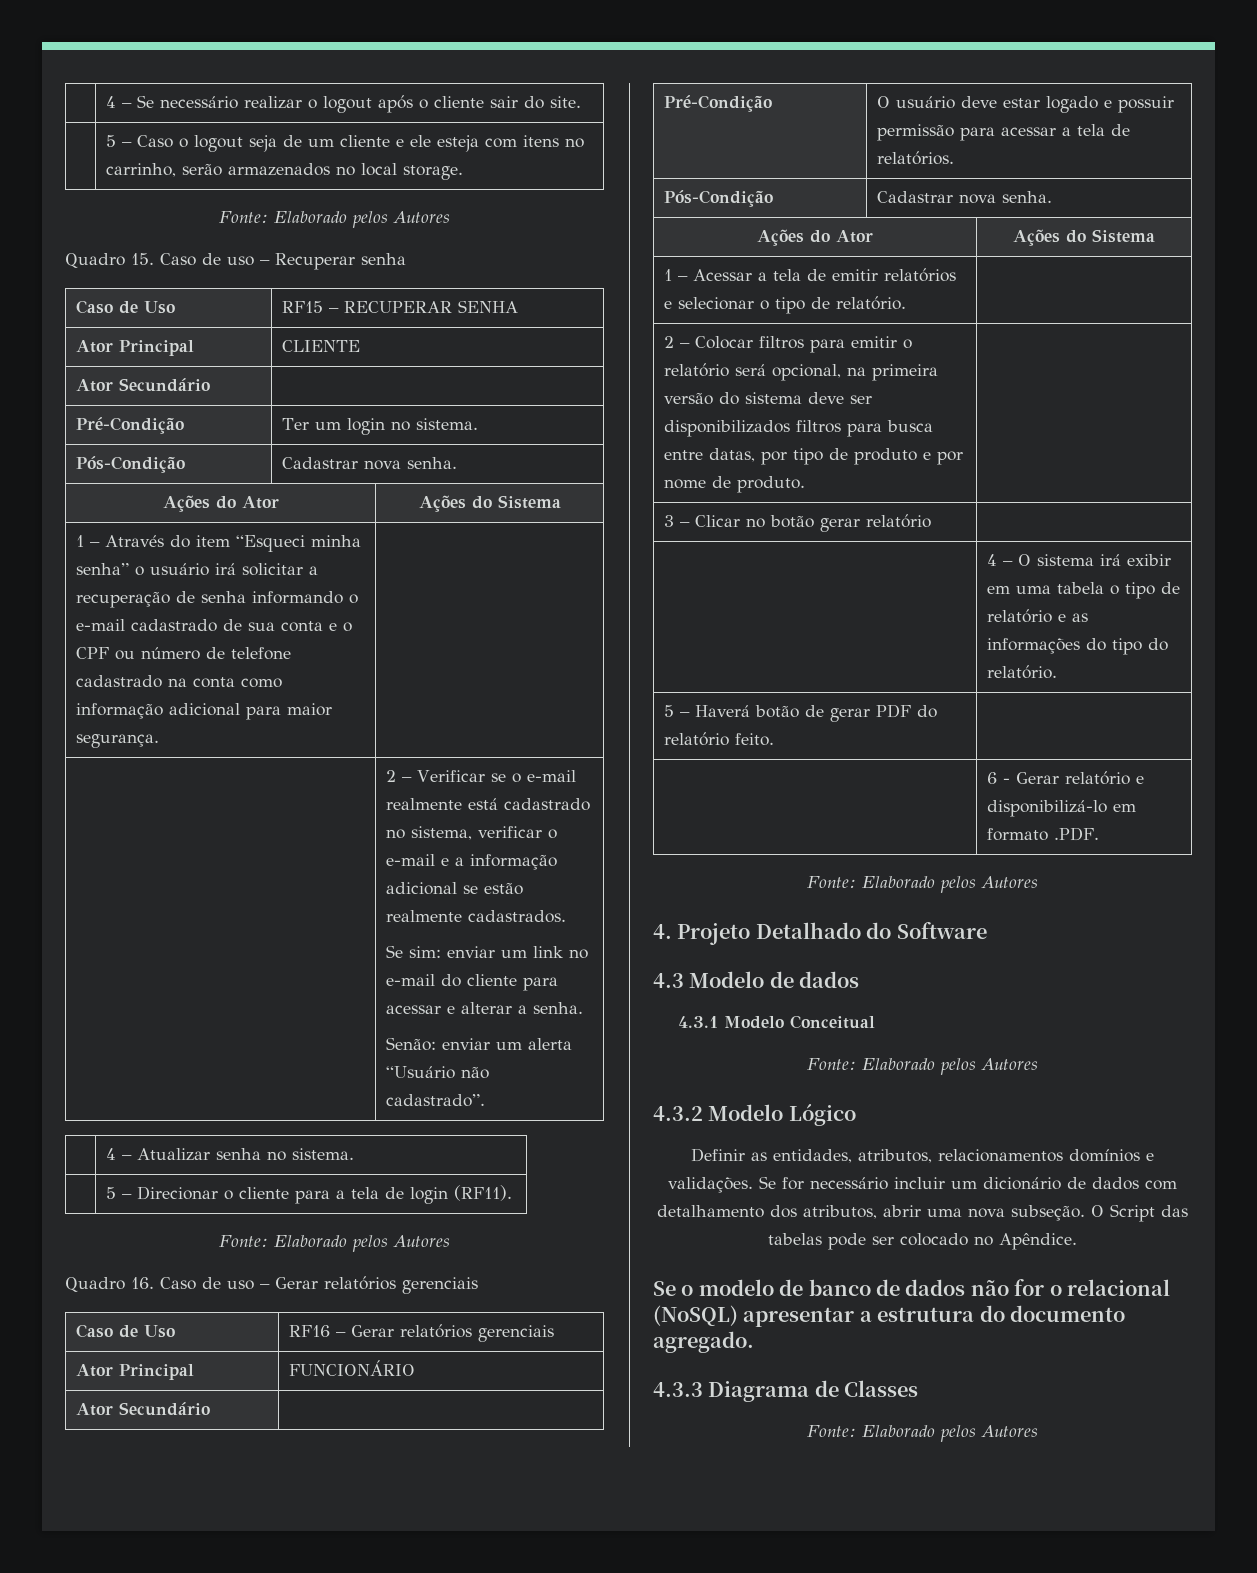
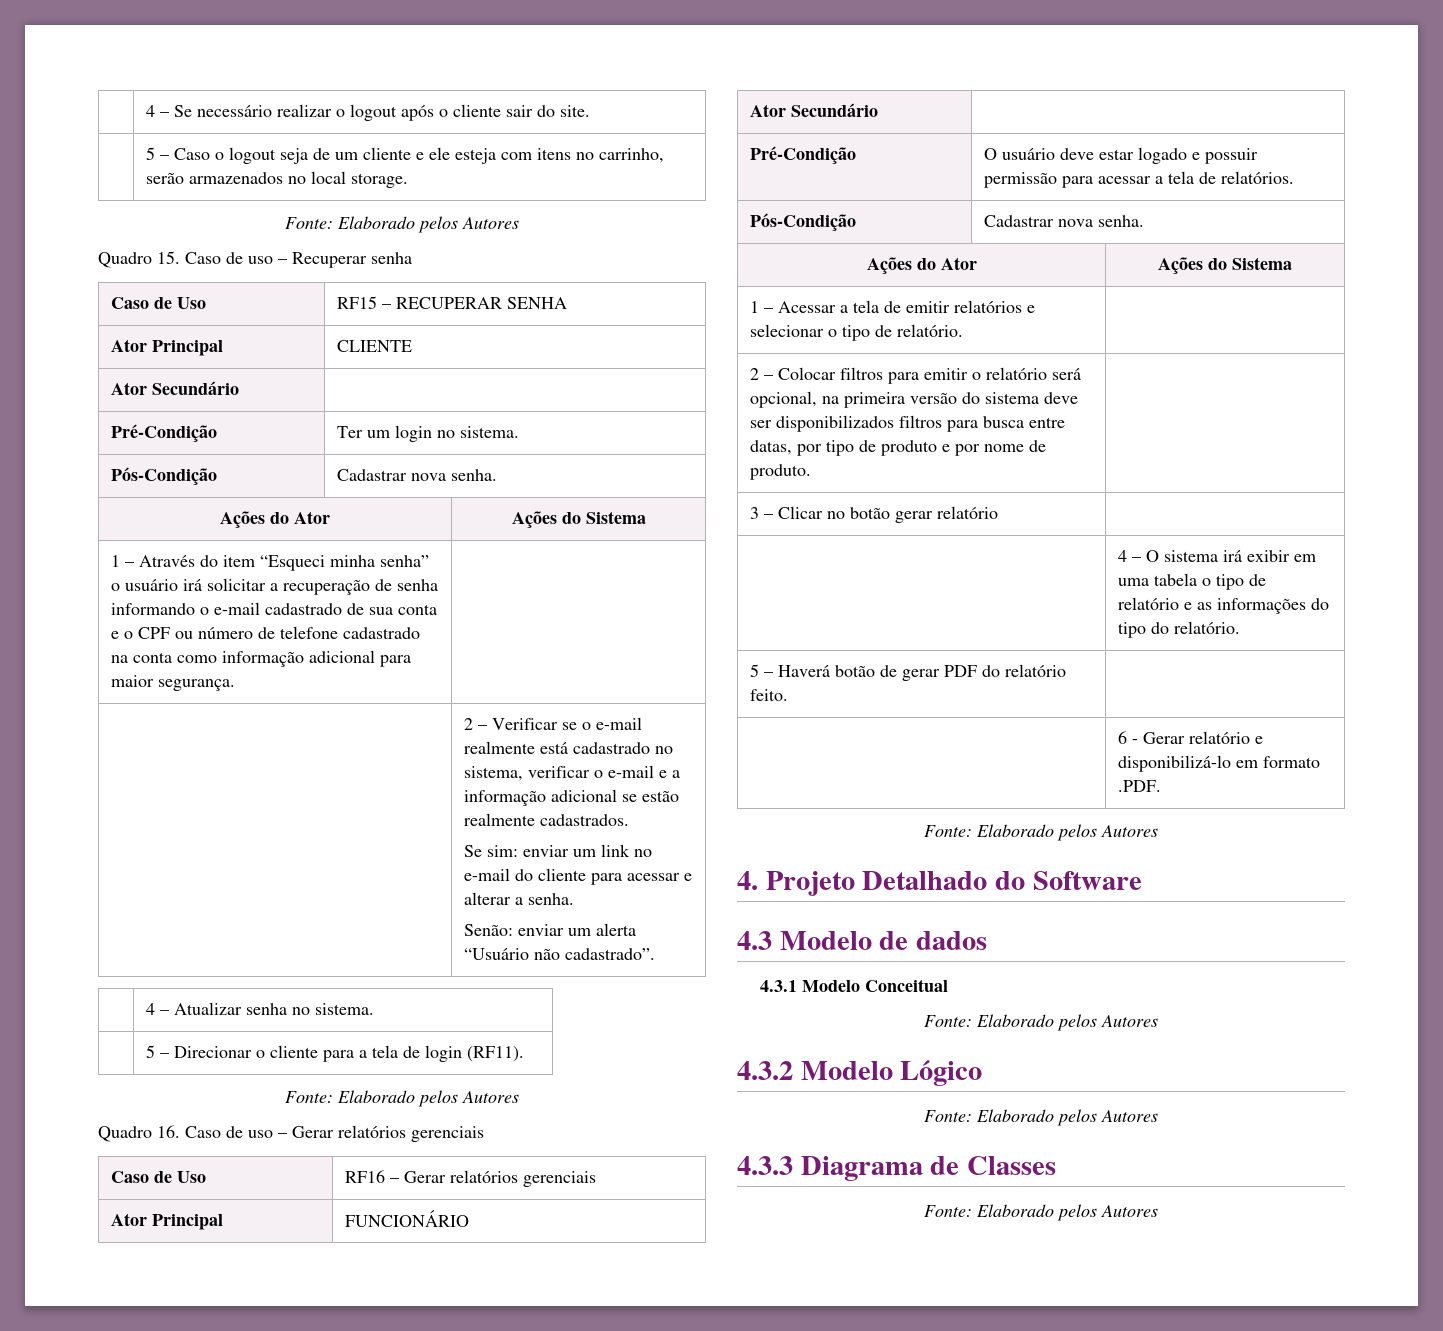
[691,1148,1154,1163] [668,1176,1177,1193] [657,1204,1188,1222] [768,1233,1077,1250] [653,1279,1170,1296] [653,1305,1125,1327] [653,1331,754,1353] Definir as entidades, atributos, relacionamentos domínios e validações. Se for necessário incluir um dicionário de dados com detalhamento dos atributos, abrir uma nova subseção. O Script das tabelas pode ser colocado no Apêndice. // Se o modelo de banco de dados não for o relacional (NoSQL) apresentar a estrutura do documento agregado. -> [924,1109,1158,1126] Fonte: Elaborado pelos Autores

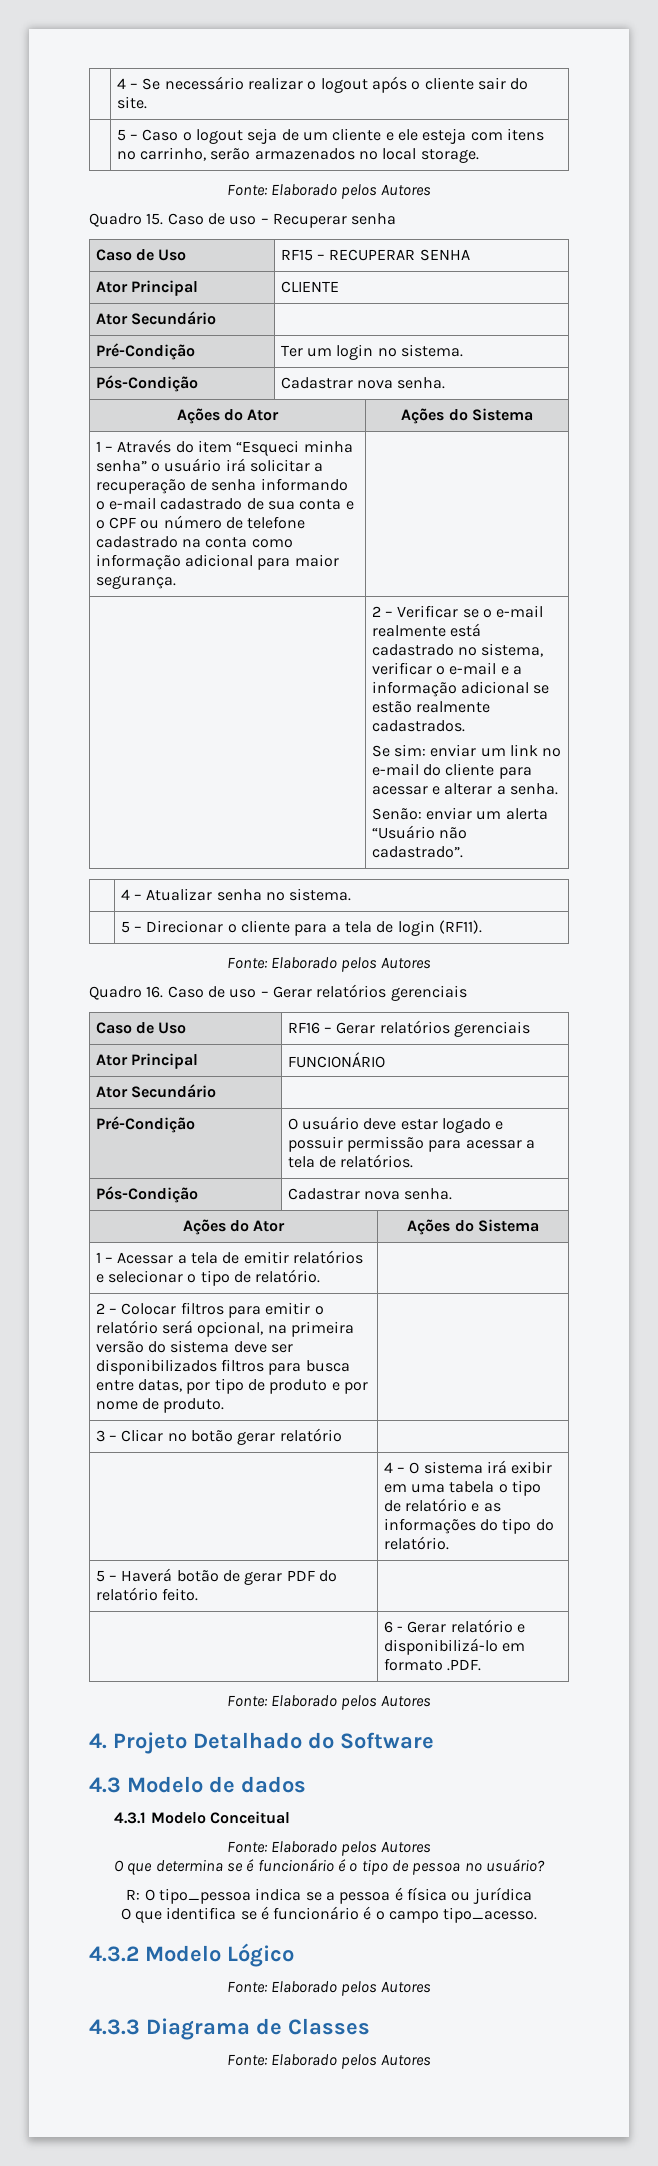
(1158, 1021) none -> [114,1859,545,1875] [126,1887,532,1904] [120,1906,538,1923] // O que determina se é funcionário é o tipo de pessoa no usuário? // R: O tipo_pessoa indica se a pessoa é física ou jurídica // O que identifica se é funcionário é o campo tipo_acesso.

